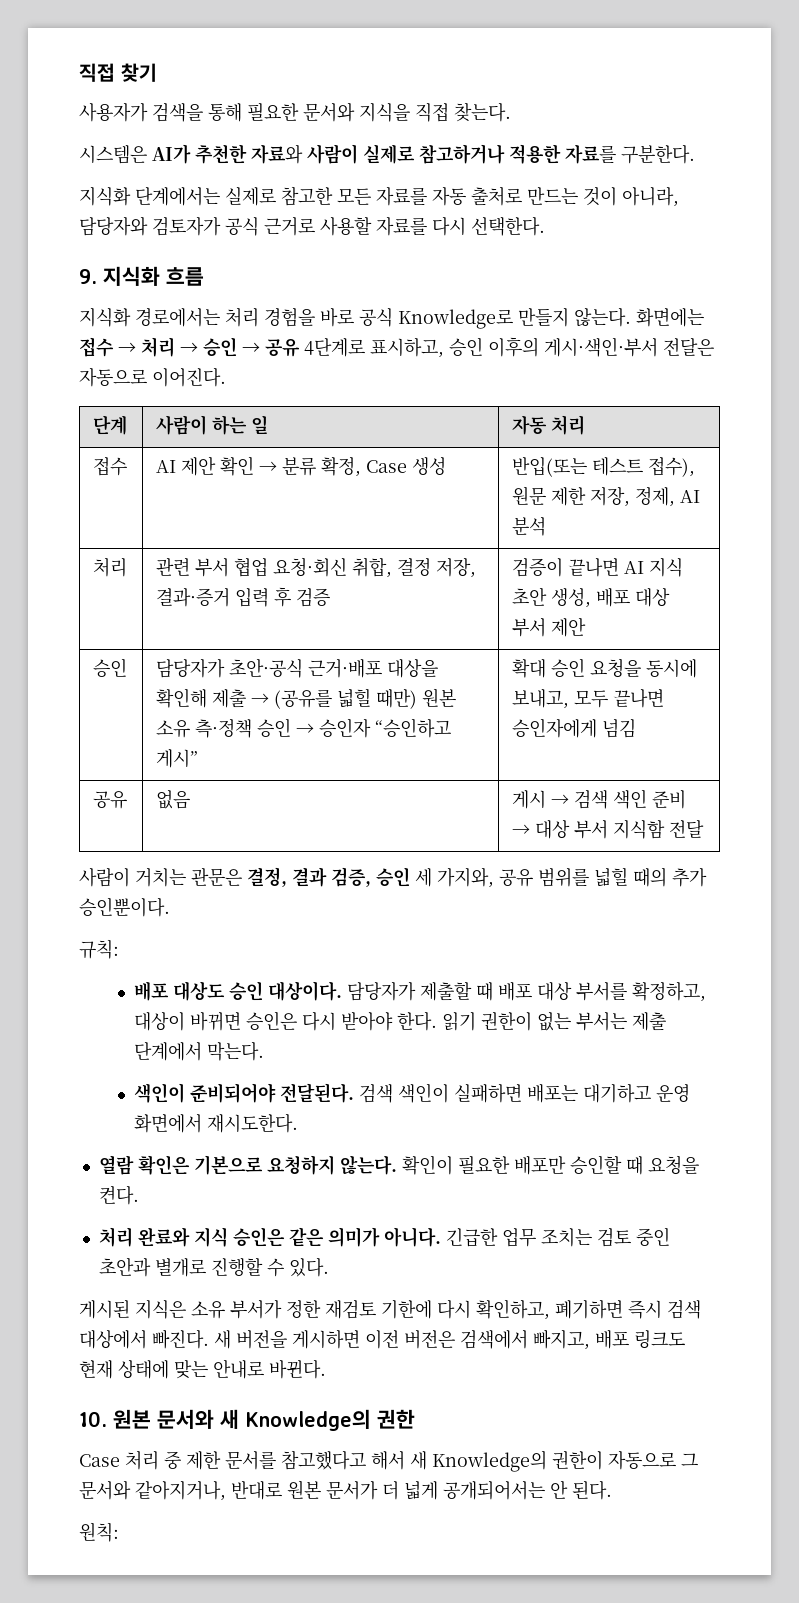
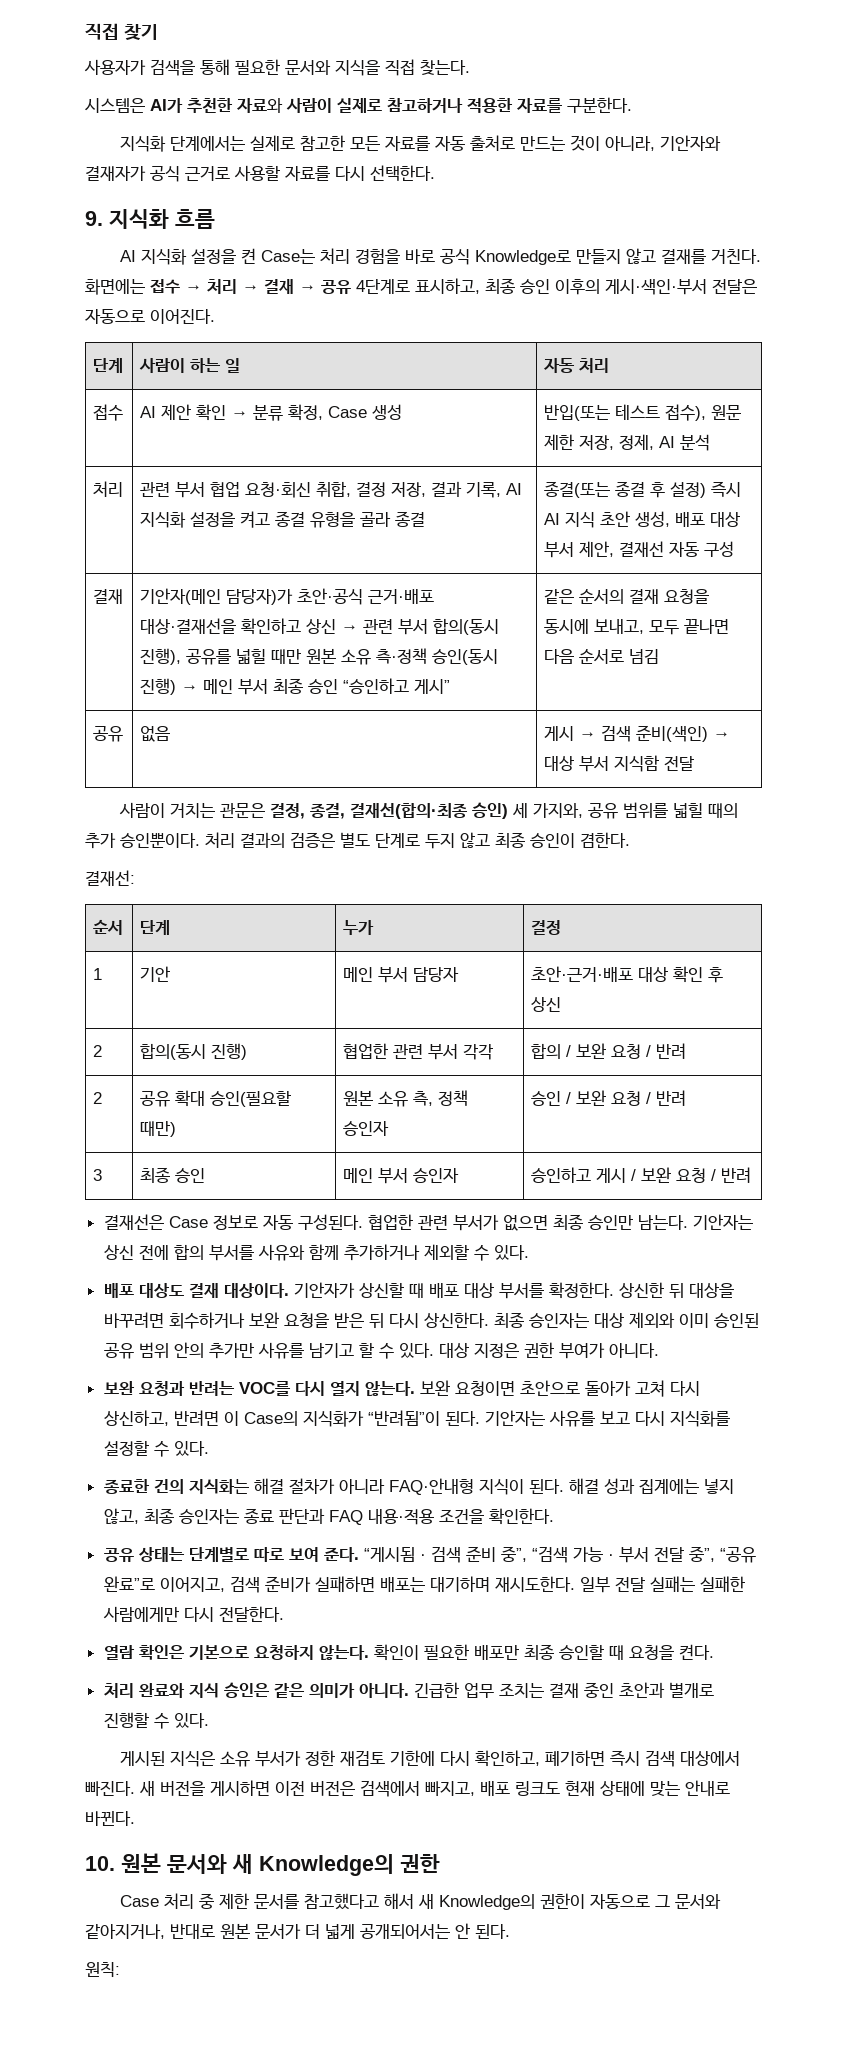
[79,216,221,236] 담당자와 검토자가 -> [660,135,722,151] [85,166,146,181] 기안자와 결재자가
[79,307,220,327] 지식화 경로에서는 -> [120,248,316,265] AI 지식화 설정을 켠 Case는
[574,307,631,327] 않는다. -> [626,248,762,264] 않고 결재를 거친다.
[203,337,237,357] 승인 -> [264,279,294,294] 결재
(444, 348) none -> [485,278,515,294] 최종
[156,587,331,607] [512,558,620,577] 결과·증거 입력 후 검증 | 검증이 끝나면 -> [431,481,523,498] [140,511,426,528] [544,481,742,498] 결과 기록, AI 지식화 설정을 켜고 종결 유형을 골라 종결 | 종결(또는 종결 후 설정) 즉시
[551,617,587,637] [93,658,128,677] [156,658,439,678] [156,688,457,709] [156,718,372,738] 제안 // 승인 | 담당자가 초안·공식 근거·배포 대상을 확인해 제출 → (공유를 넓힐 때만) 원본 소유 측·정책 승인 → 승인자 -> [579,541,735,557] [93,589,124,604] [140,588,435,605] [140,618,500,635] [140,648,499,665] [140,678,339,695] 제안, 결재선 자동 구성 // 결재 | 기안자(메인 담당자)가 초안·공식 근거·배포 대상·결재선을 확인하고 상신 → 관련 부서 합의(동시 진행), 공유를 넓힐 때만 원본 소유 측·정책 승인(동시 진행) → 메인 부서 최종 승인
[512,658,586,678] 확대 승인 -> [544,589,660,604] 같은 순서의 결재
[512,718,598,738] 승인자에게 -> [544,649,625,664] 다음 순서로
[613,789,687,809] 색인 준비 -> [636,725,709,742] 준비(색인)
[292,867,410,887] 결과 검증, 승인 -> [310,802,509,819] 종결, 결재선(합의·최종 승인)
[79,939,119,959] [134,981,707,1002] [134,1011,667,1031] [134,1041,265,1061] [134,1083,691,1103] [134,1113,299,1133] // 규칙: // 배포 대상도 승인 대상이다. 담당자가 제출할 때 배포 대상 부서를 확정하고, 대상이 바뀌면 승인은 다시 받아야 한다. 읽기 권한이 없는 부서는 제출 단계에서 막는다. // 색인이 준비되어야 전달된다. 검색 색인이 실패하면 배포는 대기하고 운영 화면에서 재시도한다. -> [205,832,630,849] [85,870,135,886] [93,919,124,935] [140,920,171,935] [343,920,375,935] [531,920,562,935] [93,968,103,980] [140,966,171,982] [343,967,460,983] [531,966,724,983] [531,997,562,1012] [93,1045,103,1057] [140,1043,248,1060] [343,1043,494,1060] [531,1043,687,1059] [93,1092,103,1104] [140,1090,292,1107] [140,1121,177,1137] [343,1090,469,1107] [343,1121,390,1136] [531,1090,687,1106] [93,1169,103,1181] [140,1167,206,1183] [343,1168,460,1184] [531,1167,752,1183] [103,1214,753,1231] [103,1244,529,1261] [103,1282,734,1299] [103,1312,759,1329] [103,1342,659,1359] [103,1380,700,1397] [103,1410,730,1427] [103,1440,209,1457] [103,1478,734,1495] [103,1508,554,1525] [103,1546,756,1563] [103,1576,745,1593] [102,1606,284,1622] 처리 결과의 검증은 별도 단계로 두지 않고 최종 승인이 겸한다. // 결재선: // 순서 | 단계 | 누가 | 결정 // 1 | 기안 | 메인 부서 담당자 | 초안·근거·배포 대상 확인 후 상신 // 2 | 합의(동시 진행) | 협업한 관련 부서 각각 | 합의 / 보완 요청 / 반려 // 2 | 공유 확대 승인(필요할 때만) | 원본 소유 측, 정책 승인자 | 승인 / 보완 요청 / 반려 // 3 | 최종 승인 | 메인 부서 승인자 | 승인하고 게시 / 보완 요청 / 반려 // 결재선은 Case 정보로 자동 구성된다. 협업한 관련 부서가 없으면 최종 승인만 남는다. 기안자는 상신 전에 합의 부서를 사유와 함께 추가하거나 제외할 수 있다. // 배포 대상도 결재 대상이다. 기안자가 상신할 때 배포 대상 부서를 확정한다. 상신한 뒤 대상을 바꾸려면 회수하거나 보완 요청을 받은 뒤 다시 상신한다. 최종 승인자는 대상 제외와 이미 승인된 공유 범위 안의 추가만 사유를 남기고 할 수 있다. 대상 지정은 권한 부여가 아니다. // 보완 요청과 반려는 VOC를 다시 열지 않는다. 보완 요청이면 초안으로 돌아가 고쳐 다시 상신하고, 반려면 이 Case의 지식화가 “반려됨”이 된다. 기안자는 사유를 보고 다시 지식화를 설정할 수 있다. // 종료한 건의 지식화는 해결 절차가 아니라 FAQ·안내형 지식이 된다. 해결 성과 집계에는 넣지 않고, 최종 승인자는 종료 판단과 FAQ 내용·적용 조건을 확인한다. // 공유 상태는 단계별로 따로 보여 준다. “게시됨 · 검색 준비 중”, “검색 가능 · 부서 전달 중”, “공유 완료”로 이어지고, 검색 준비가 실패하면 배포는 대기하며 재시도한다. 일부 전달 실패는 실패한 사람에게만 다시 전달한다.
(566, 1165) none -> [523,1644,554,1660] 최종
[596,1228,631,1247] 검토 -> [548,1683,579,1698] 결재

